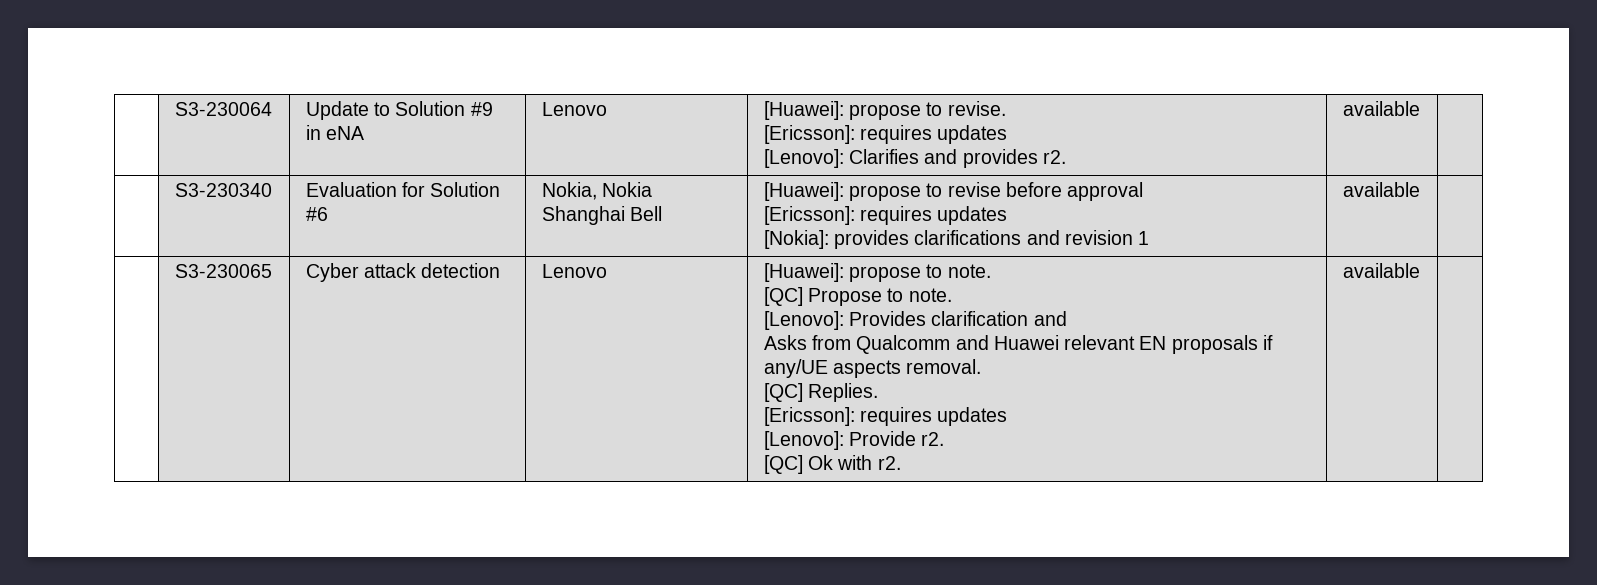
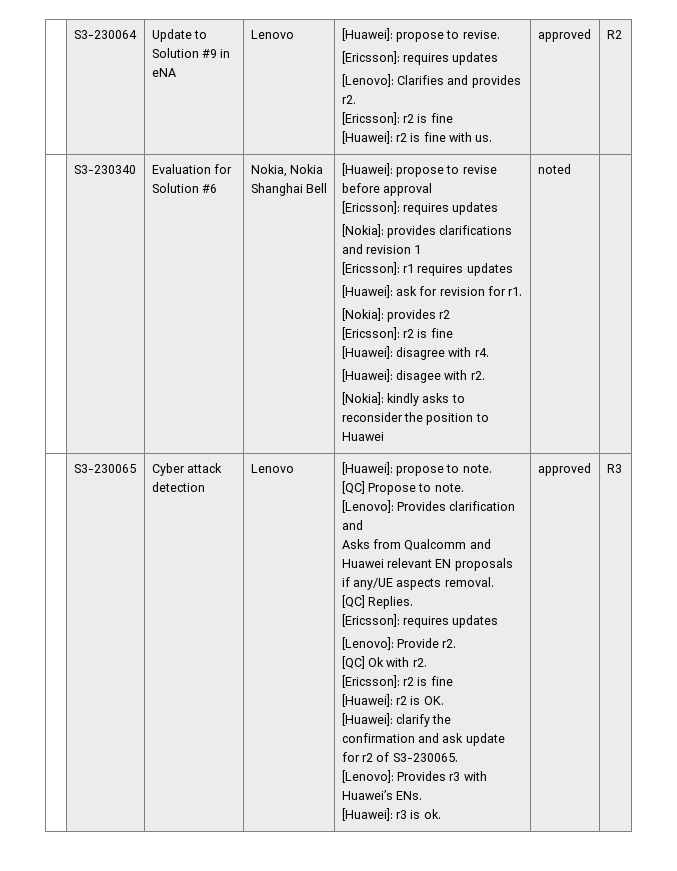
[1342,101,1420,116] | available | -> [341,112,453,125] [341,131,493,144] [537,29,591,42] [606,30,622,39] // [Ericsson]: r2 is fine // [Huawei]: r2 is fine with us. | approved | R2
[1342,182,1420,197] | available -> [341,262,513,276] [341,285,523,298] [341,308,451,322] [341,327,453,340] [341,346,489,360] [341,369,485,383] [341,392,465,406] [341,412,489,425] [341,432,384,441] [537,164,571,174] // [Ericsson]: r1 requires updates // [Huawei]: ask for revision for r1. // [Nokia]: provides r2 // [Ericsson]: r2 is fine // [Huawei]: disagree with r4. // [Huawei]: disagee with r2. // [Nokia]: kindly asks to reconsider the position to Huawei | noted
[1342,263,1420,278] | available | -> [341,675,453,688] [341,694,444,707] [341,713,452,727] [341,733,505,746] [341,752,458,762] [341,770,487,783] [341,790,422,800] [341,808,441,821] [537,463,591,476] [606,464,622,473] // [Ericsson]: r2 is fine // [Huawei]: r2 is OK. // [Huawei]: clarify the confirmation and ask update for r2 of S3-230065. // [Lenovo]: Provides r3 with Huawei’s ENs. // [Huawei]: r3 is ok. | approved | R3

